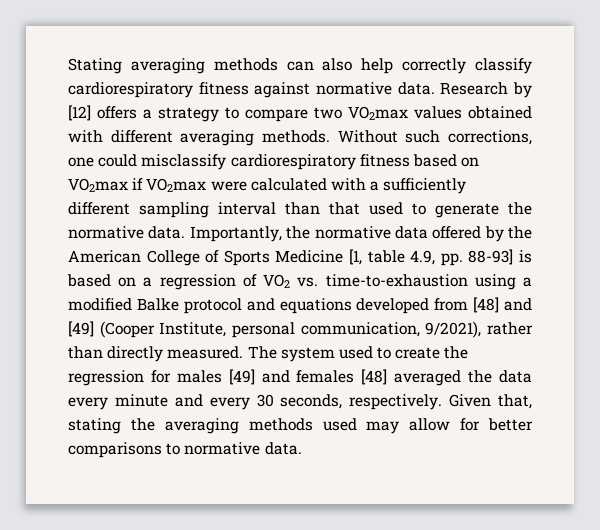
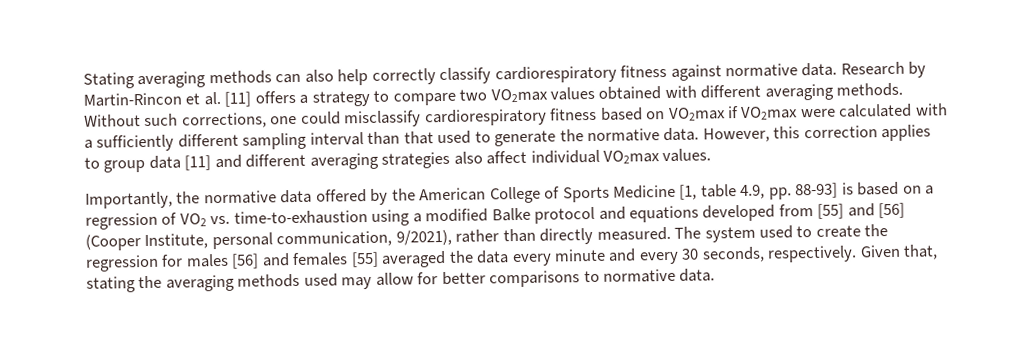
[68,105,91,121] [12] -> [83,91,252,107] Martin-Rincon et al. [11]
(186, 232) none -> [702,124,932,143] [84,148,712,173] However, this correction applies to group data [11] and different averaging strategies also affect individual VO2max values. //
[473,297,532,313] [68,321,94,337] [48] and [49] -> [817,202,906,219] [55] and [56]
[228,369,255,385] [49] -> [231,253,260,269] [56]
[361,369,388,385] [48] -> [350,251,379,268] [55]

